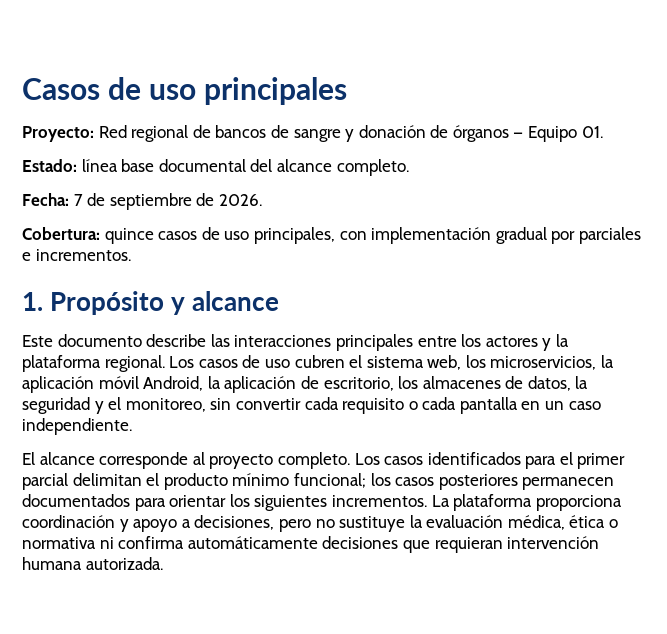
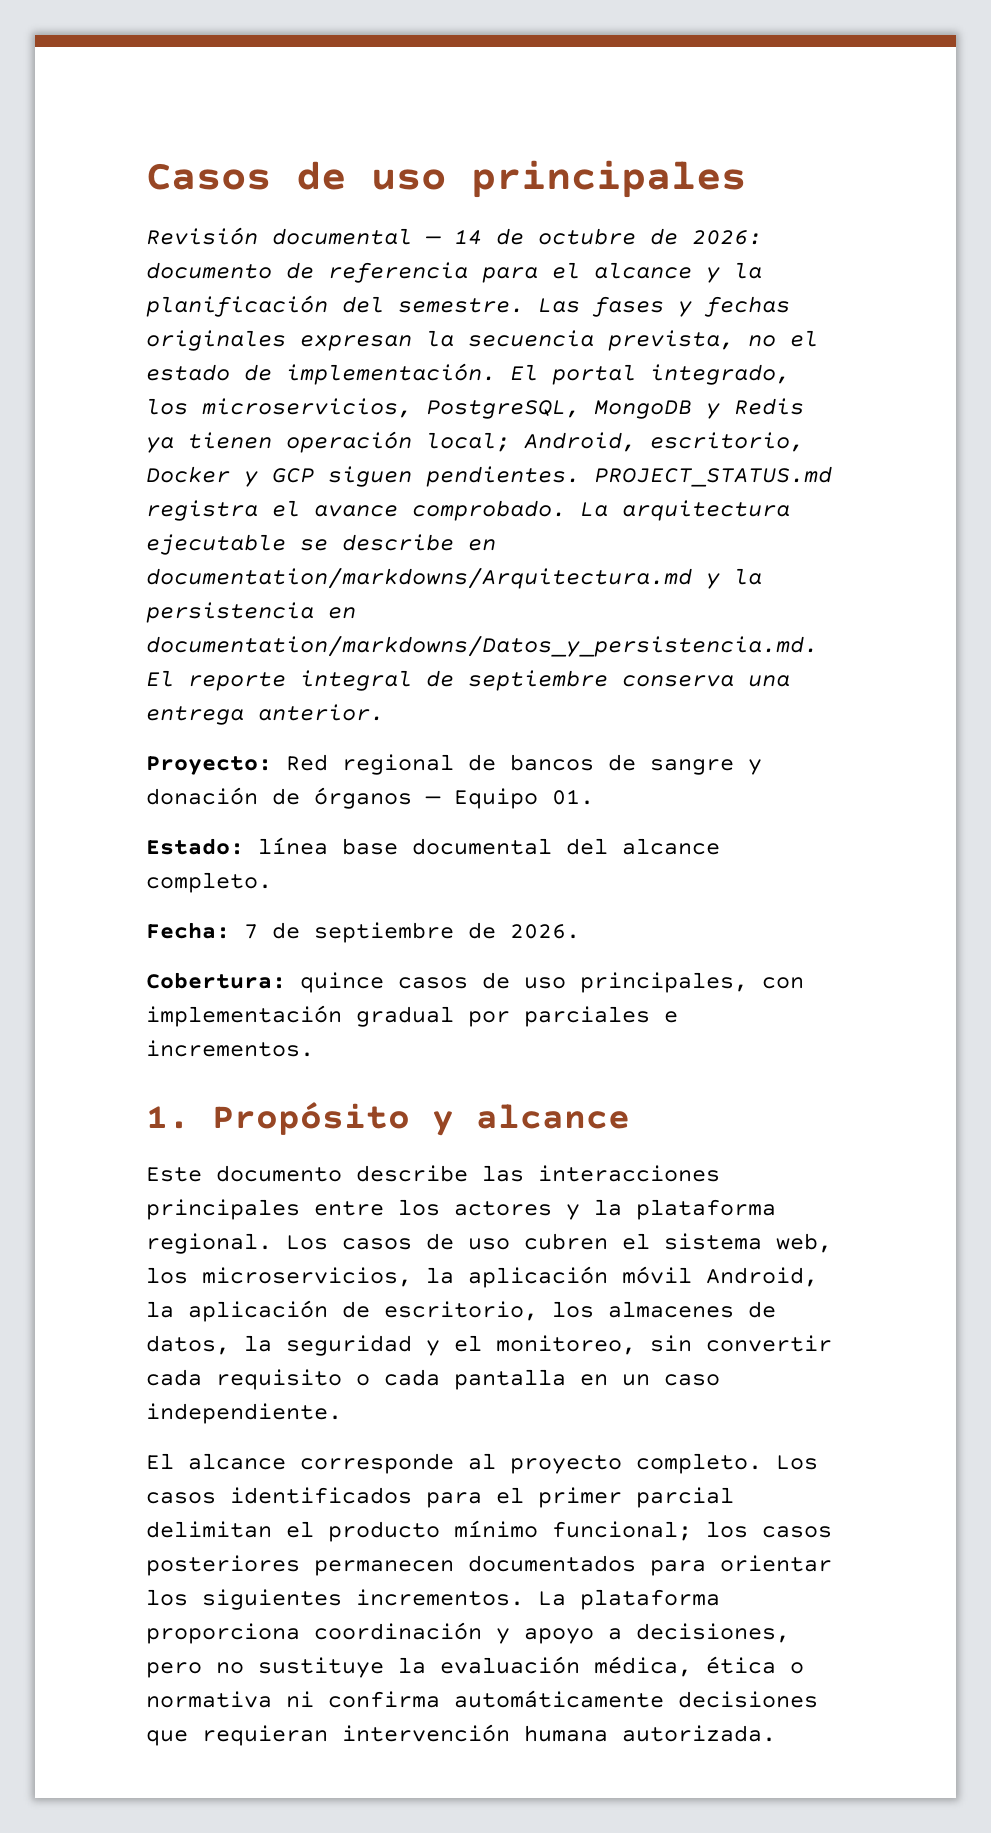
(348, 91) none -> [146,227,762,245] [146,262,762,283] [146,295,790,317] [146,330,818,351] [146,363,790,385] [146,398,804,419] [146,431,804,453] [146,466,832,487] [146,500,790,521] [146,534,496,555] [146,568,762,589] [146,602,356,623] [146,636,818,657] [146,670,790,691] [146,704,384,725] // Revisión documental — 14 de octubre de 2026: documento de referencia para el alcance y la planificación del semestre. Las fases y fechas originales expresan la secuencia prevista, no el estado de implementación. El portal integrado, los microservicios, PostgreSQL, MongoDB y Redis ya tienen operación local; Android, escritorio, Docker y GCP siguen pendientes. PROJECT_STATUS.md registra el avance comprobado. La arquitectura ejecutable se describe en documentation/markdowns/Arquitectura.md y la persistencia en documentation/markdowns/Datos_y_persistencia.md. El reporte integral de septiembre conserva una entrega anterior.

